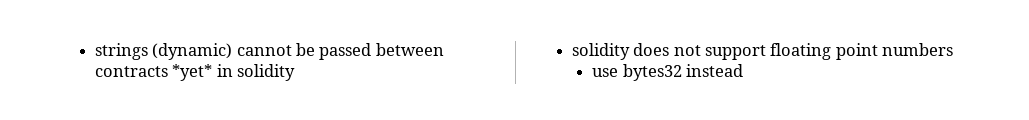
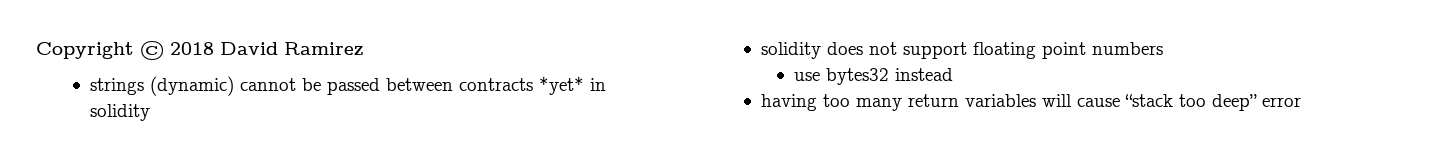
(94, 51) none -> [36,41,364,60] Copyright © 2018 David Ramirez //
(744, 70) none -> [760,94,1301,111] // having too many return variables will cause “stack too deep” error

